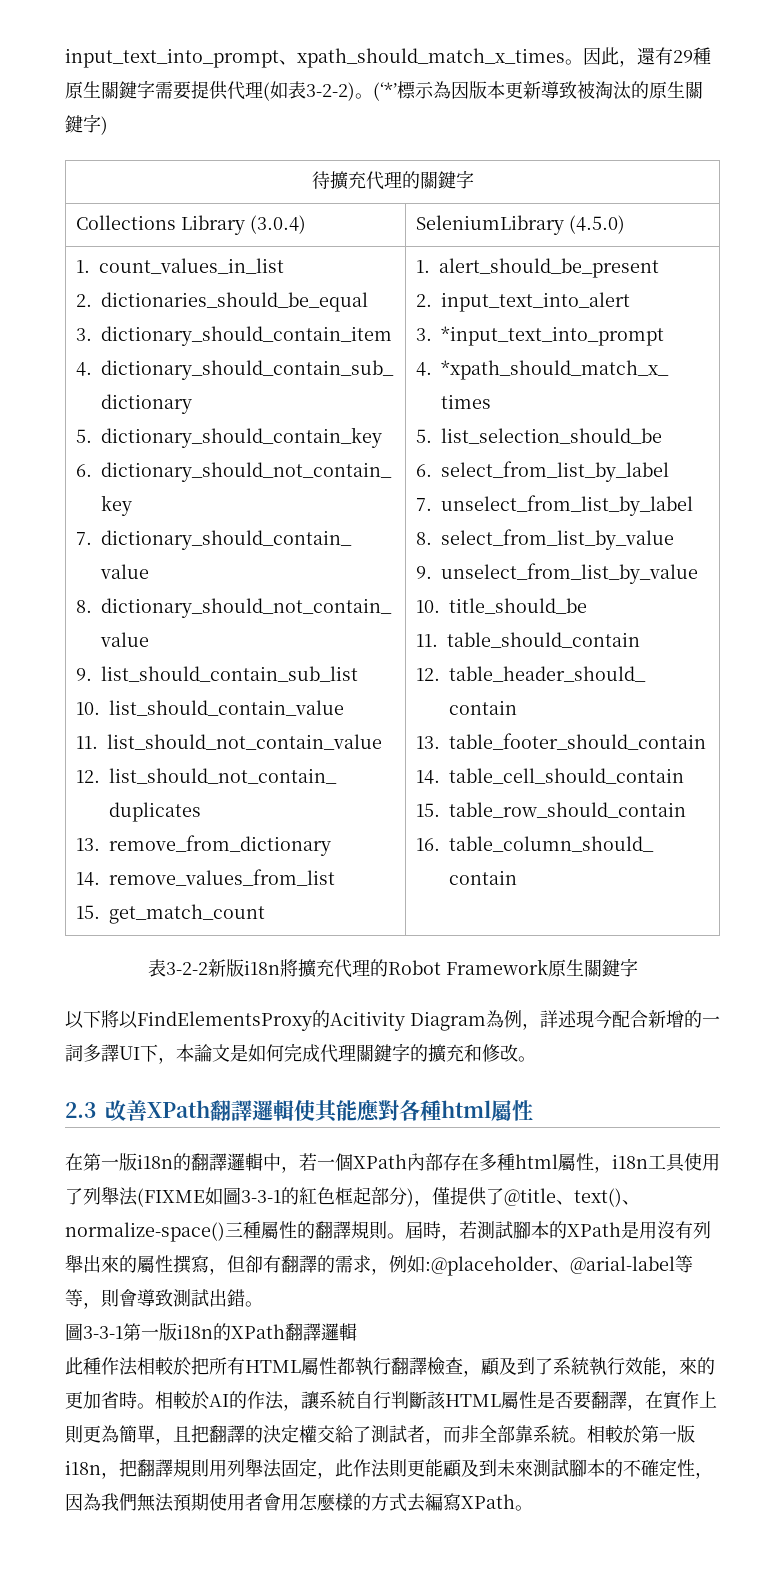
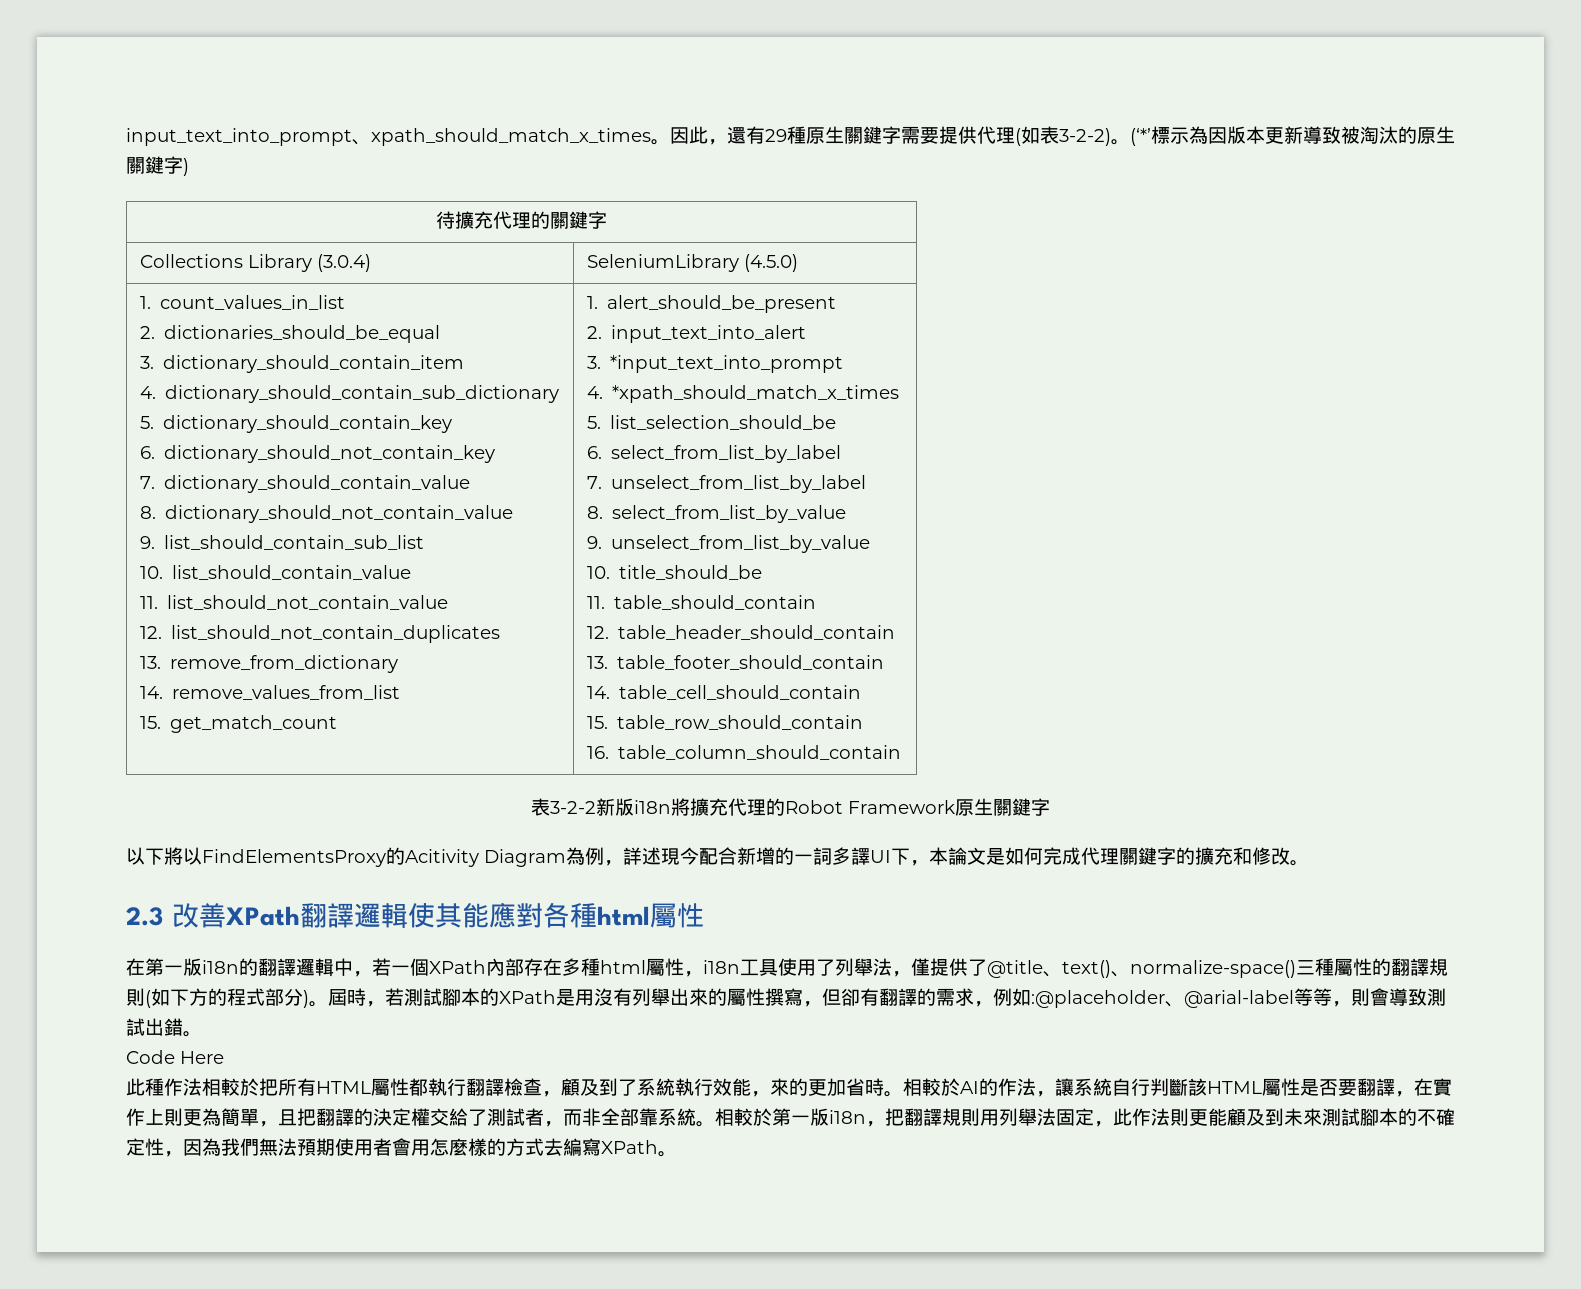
[137,1187,414,1207] (FIXME如圖3-3-1的紅色框起部分) -> (892, 967) none
(387, 1230) none -> [145,988,309,1008] (如下方的程式部分)
[65,1323,357,1341] 圖3-3-1第一版i18n的XPath翻譯邏輯 -> [126,1050,224,1064] Code Here

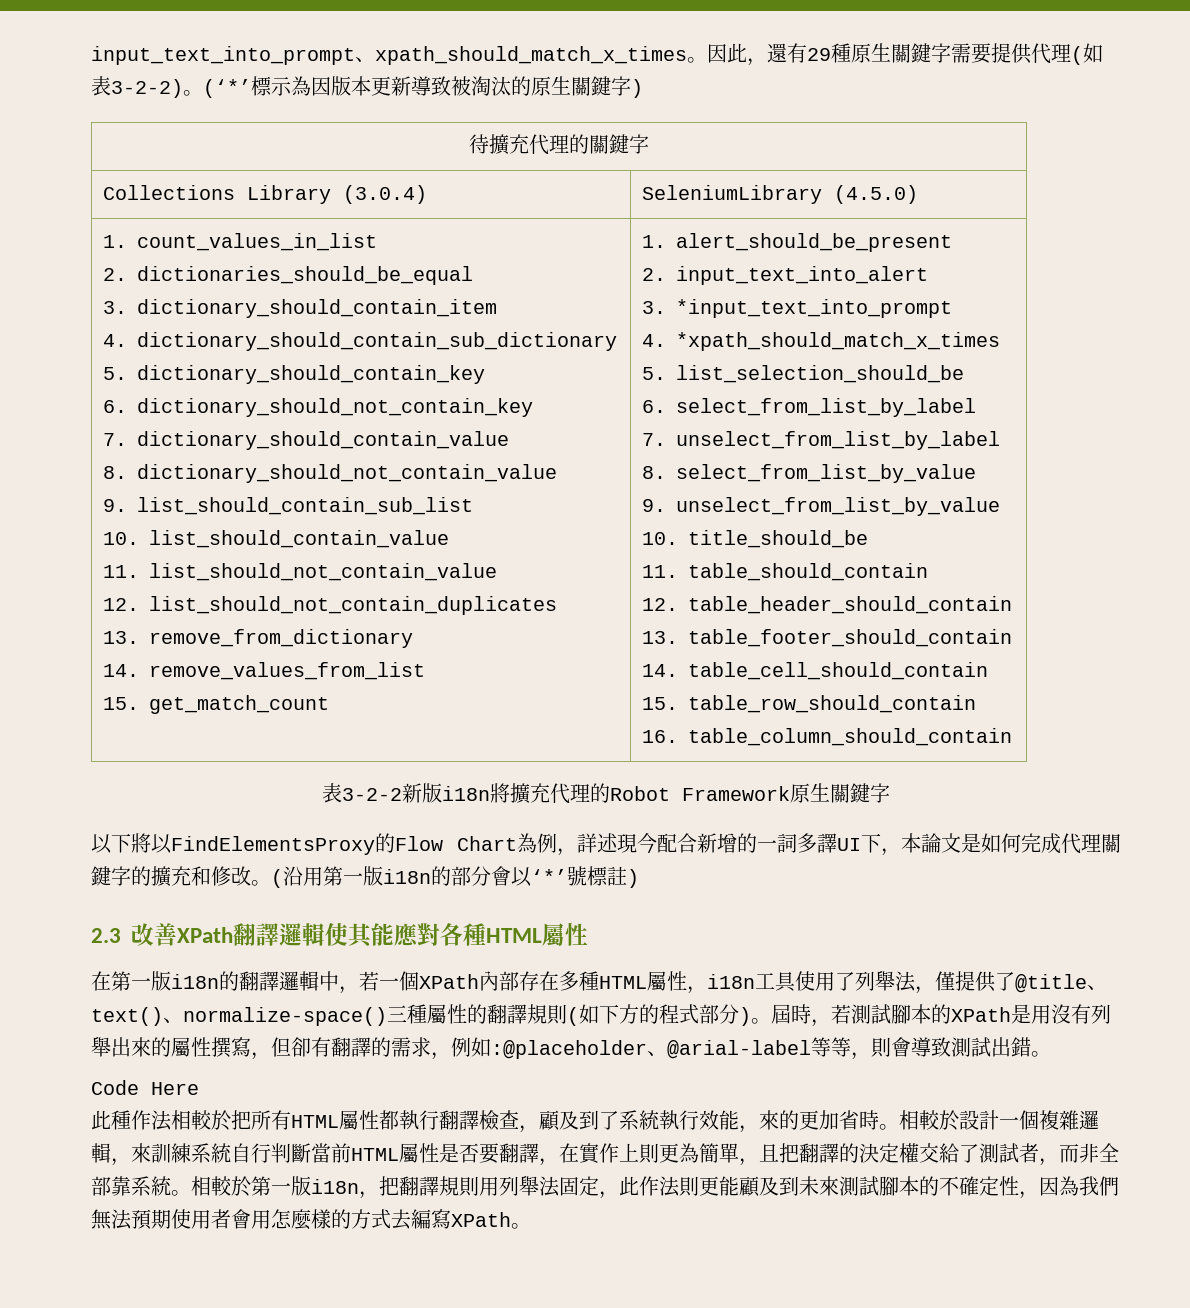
[405,849,566,867] Acitivity Diagram -> [395,836,517,851] Flow Chart
(1309, 863) none -> [271,866,639,888] (沿用第一版i18n的部分會以‘*’號標註)
[597,906,651,926] html -> [486,928,542,943] HTML
[600,960,646,974] html -> [599,976,647,989] HTML
[960,1078,1074,1097] AI的作法，讓 -> [959,1110,1099,1130] [91,1143,191,1166] 設計一個複雜邏輯，來訓練
[1188,1078,1207,1096] 該 -> [311,1143,351,1163] 當前

